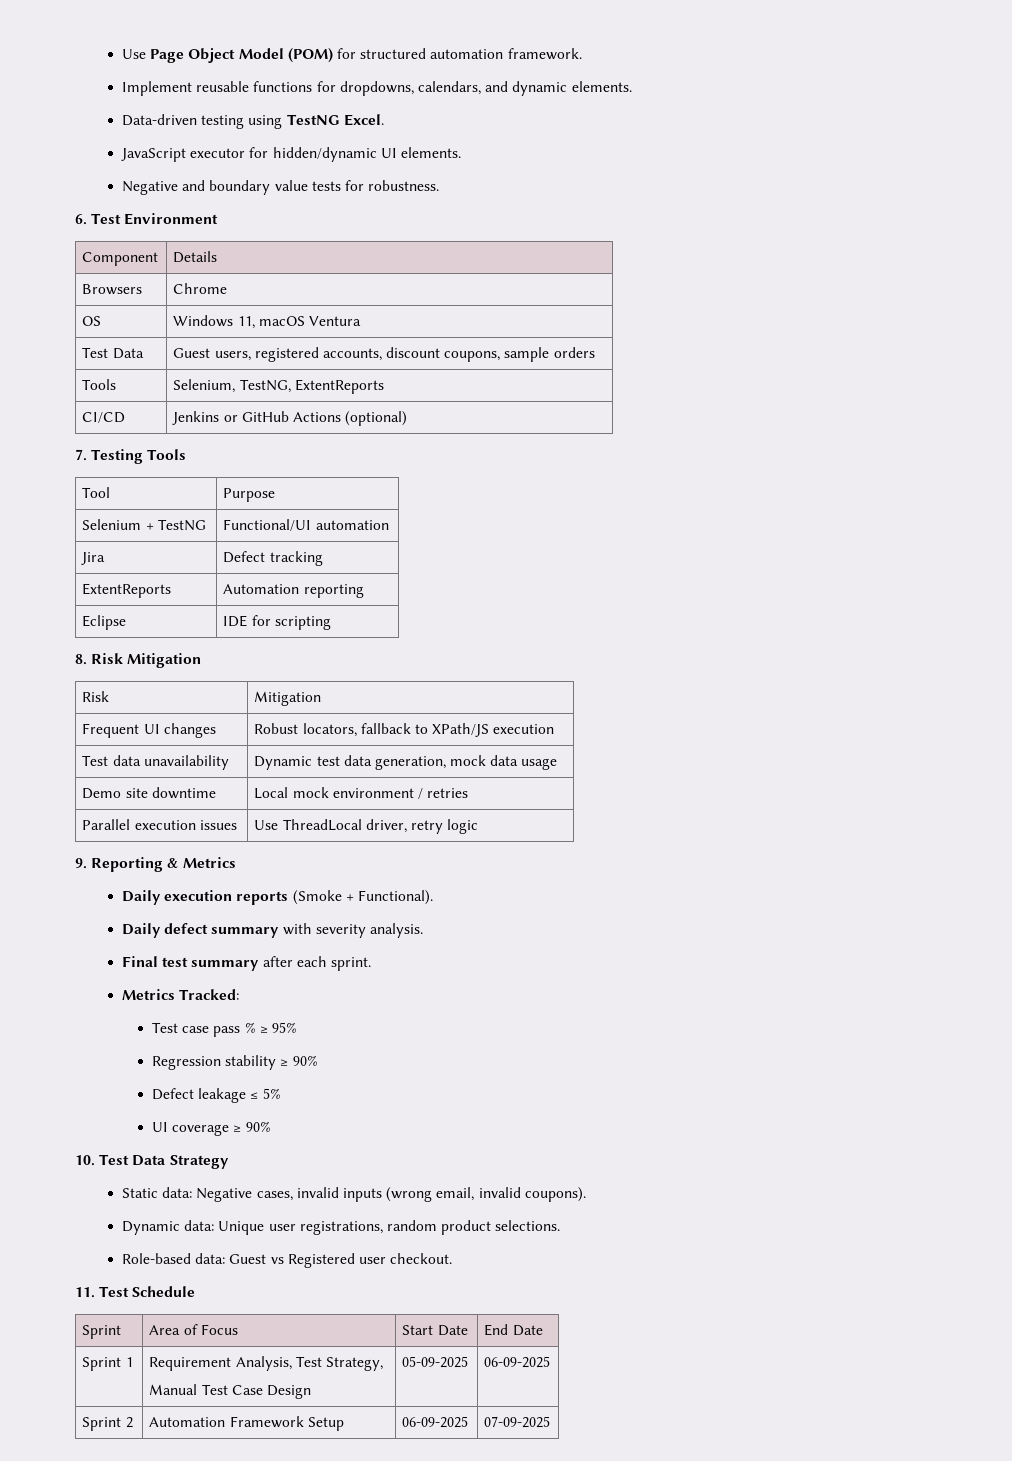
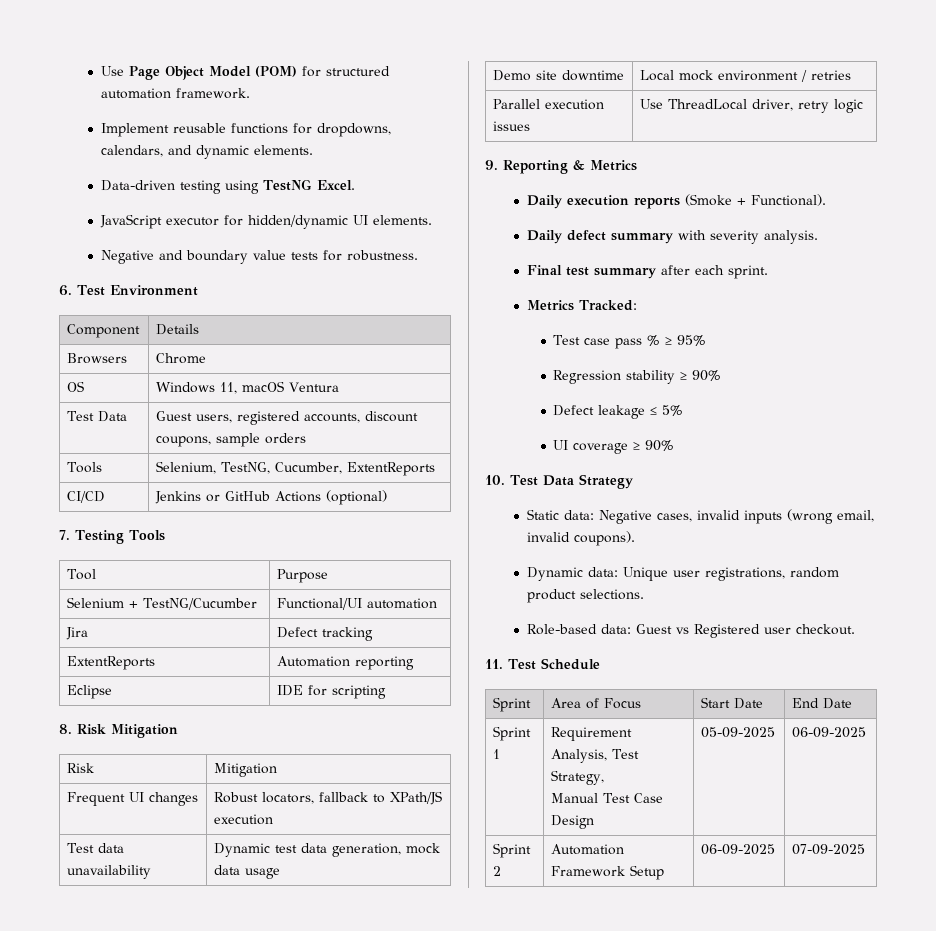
(291, 386) none -> [275,462,343,474] Cucumber,
[157,519,206,531] TestNG -> [143,598,258,610] TestNG/Cucumber

